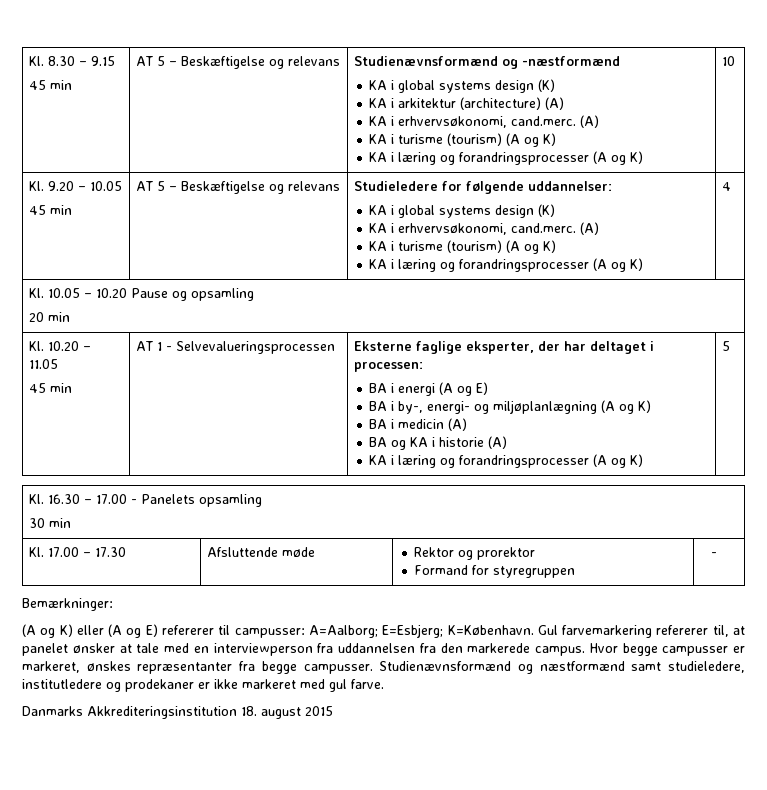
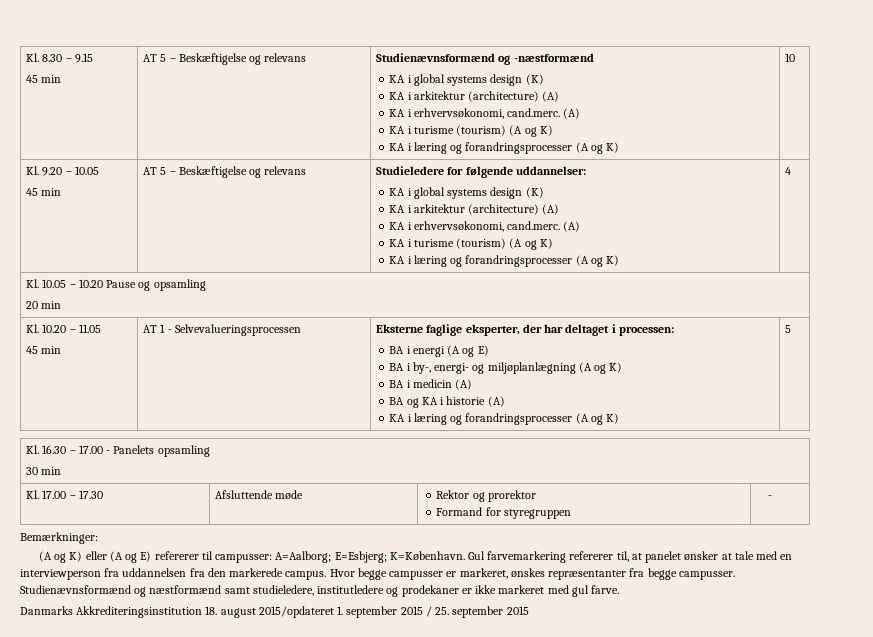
(556, 210) none -> [389,204,560,215] // KA i arkitektur (architecture) (A)
(301, 713) none -> [258,606,504,618] 2015/opdateret 1. september 2015 / 25. september

